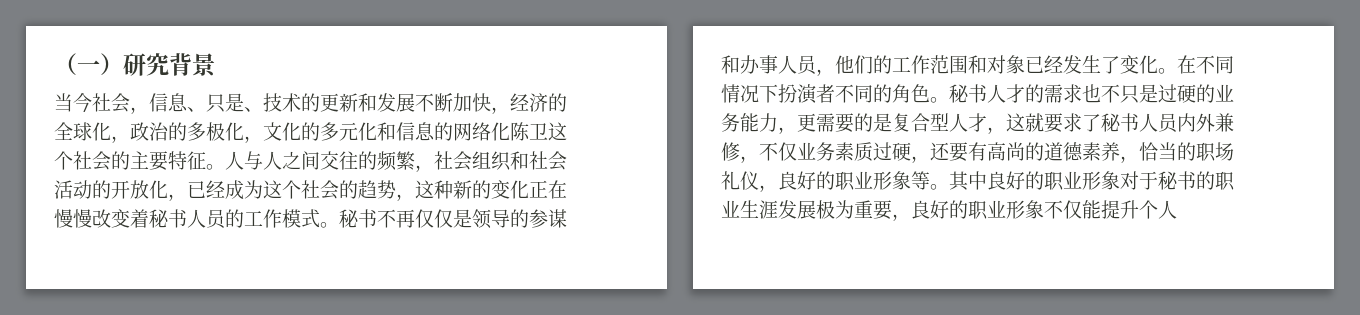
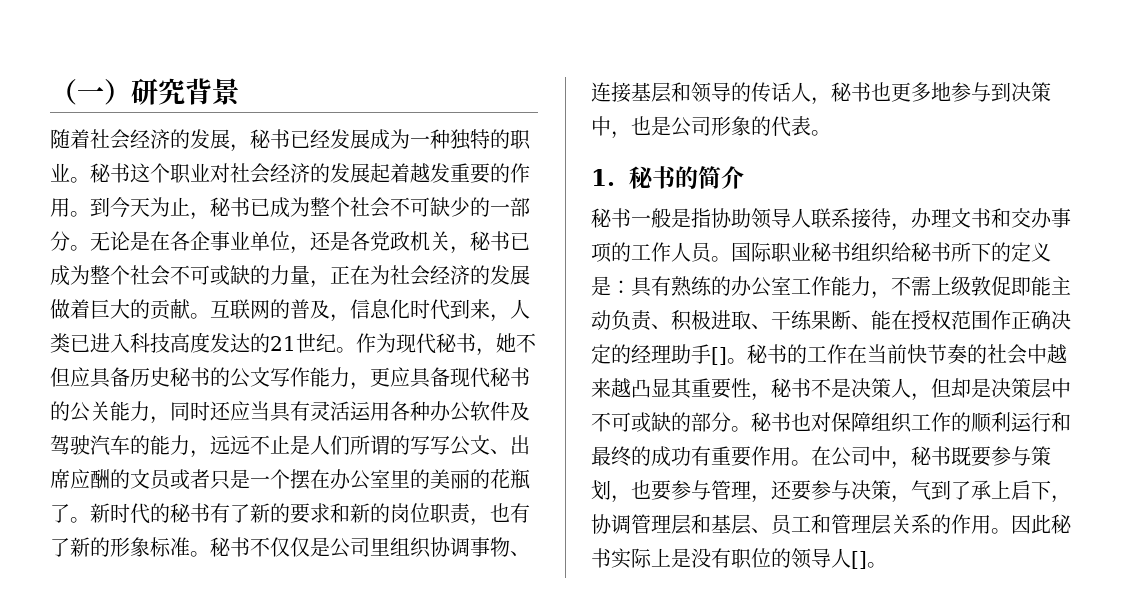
[54,93,567,114] [54,122,567,143] [54,151,567,172] [54,180,567,201] [54,209,567,229] [721,55,1234,76] [721,84,1234,104] [721,113,1234,134] [721,142,1234,163] [721,171,1235,192] [721,200,1177,221] 当今社会，信息、只是、技术的更新和发展不断加快，经济的全球化，政治的多极化，文化的多元化和信息的网络化陈卫这个社会的主要特征。人与人之间交往的频繁，社会组织和社会活动的开放化，已经成为这个社会的趋势，这种新的变化正在慢慢改变着秘书人员的工作模式。秘书不再仅仅是领导的参谋和办事人员，他们的工作范围和对象已经发生了变化。在不同情况下扮演者不同的角色。秘书人才的需求也不只是过硬的业务能力，更需要的是复合型人才，这就要求了秘书人员内外兼修，不仅业务素质过硬，还要有高尚的道德素养，恰当的职场礼仪，良好的职业形象等。其中良好的职业形象对于秘书的职业生涯发展极为重要，良好的职业形象不仅能提升个人 -> [50,129,531,152] [50,163,530,184] [50,197,530,220] [50,231,530,254] [50,265,530,288] [50,299,530,322] [50,332,536,356] [50,367,530,390] [50,401,530,424] [50,435,530,458] [50,469,530,490] [50,503,530,526] [50,537,530,558] [591,82,1051,105] [591,116,831,139] [591,166,744,189] [591,208,1071,231] [591,242,1051,263] [591,276,1071,299] [591,310,1071,331] [591,344,1067,365] [591,378,1071,401] [591,412,1071,433] [591,446,1051,469] [591,480,1071,503] [591,514,1072,535] [591,548,887,569] 随着社会经济的发展，秘书已经发展成为一种独特的职业。秘书这个职业对社会经济的发展起着越发重要的作用。到今天为止，秘书已成为整个社会不可缺少的一部分。无论是在各企事业单位，还是各党政机关，秘书已成为整个社会不可或缺的力量，正在为社会经济的发展做着巨大的贡献。互联网的普及，信息化时代到来，人类已进入科技高度发达的21世纪。作为现代秘书，她不但应具备历史秘书的公文写作能力，更应具备现代秘书的公关能力，同时还应当具有灵活运用各种办公软件及驾驶汽车的能力，远远不止是人们所谓的写写公文、出席应酬的文员或者只是一个摆在办公室里的美丽的花瓶了。新时代的秘书有了新的要求和新的岗位职责，也有了新的形象标准。秘书不仅仅是公司里组织协调事物、连接基层和领导的传话人，秘书也更多地参与到决策中，也是公司形象的代表。 // 1.秘书的简介 // 秘书一般是指协助领导人联系接待，办理文书和交办事项的工作人员。国际职业秘书组织给秘书所下的定义是：具有熟练的办公室工作能力，不需上级敦促即能主动负责、积极进取、干练果断、能在授权范围作正确决定的经理助手[]。秘书的工作在当前快节奏的社会中越来越凸显其重要性，秘书不是决策人，但却是决策层中不可或缺的部分。秘书也对保障组织工作的顺利运行和最终的成功有重要作用。在公司中，秘书既要参与策划，也要参与管理，还要参与决策，气到了承上启下，协调管理层和基层、员工和管理层关系的作用。因此秘书实际上是没有职位的领导人[]。

